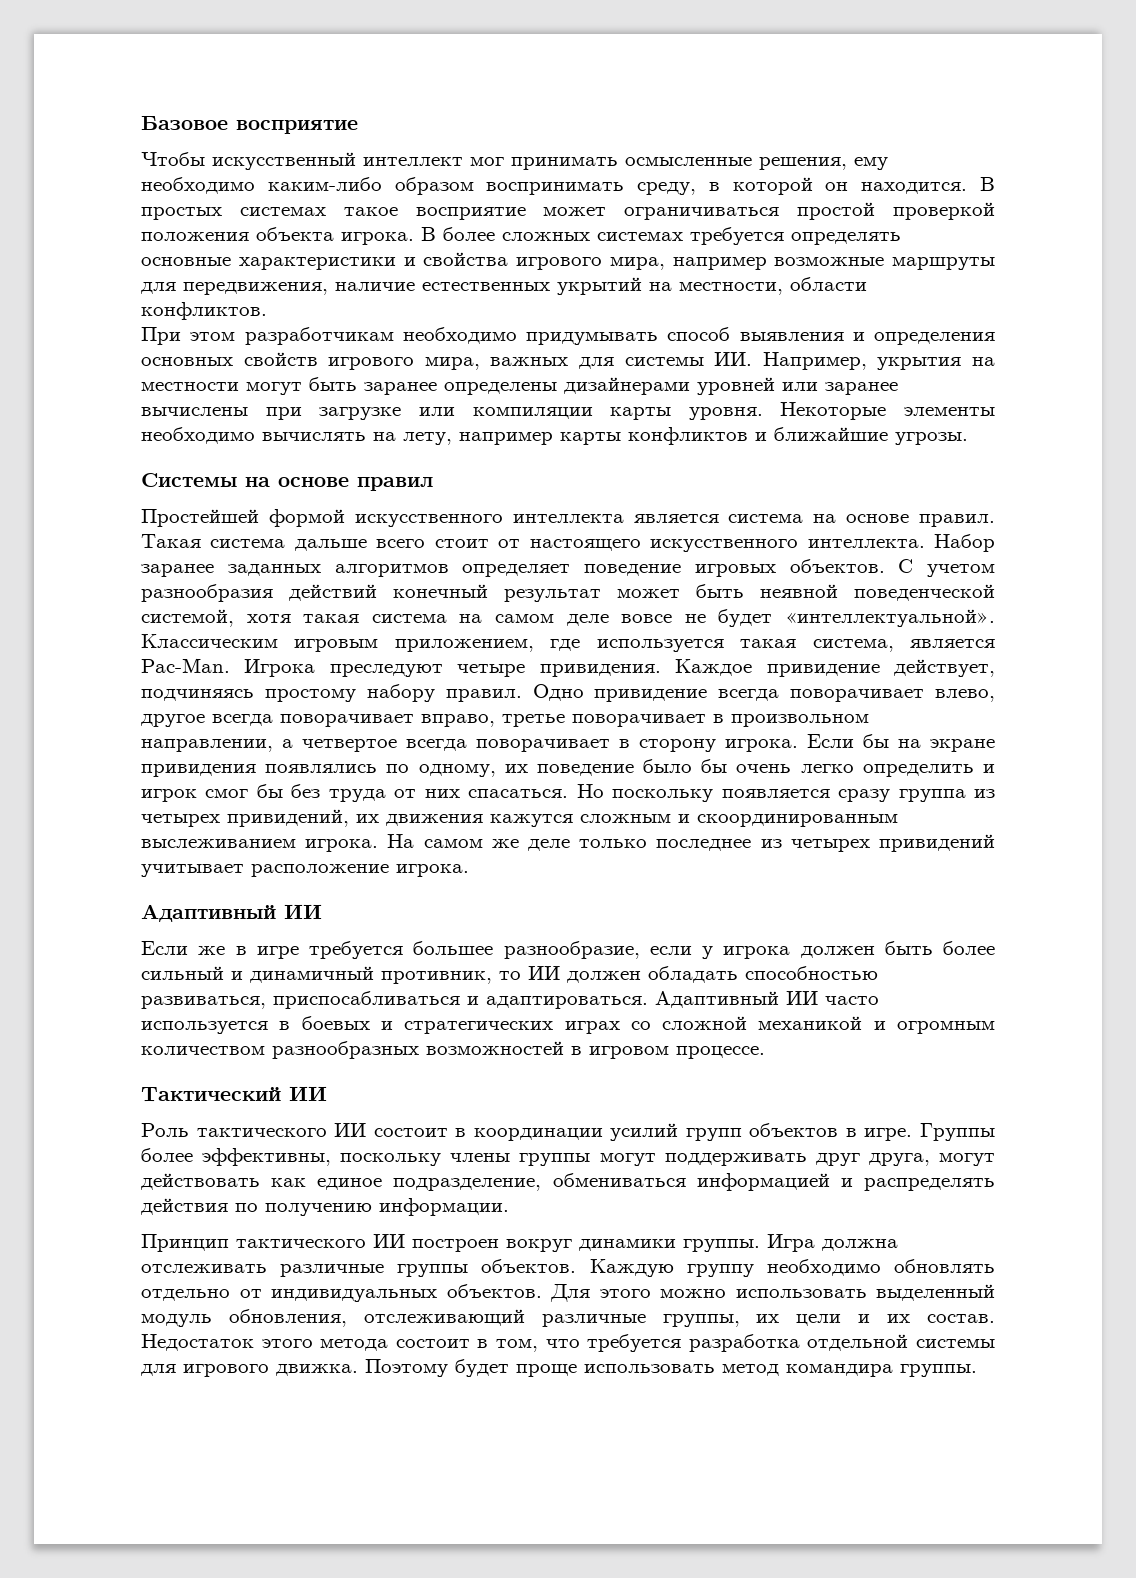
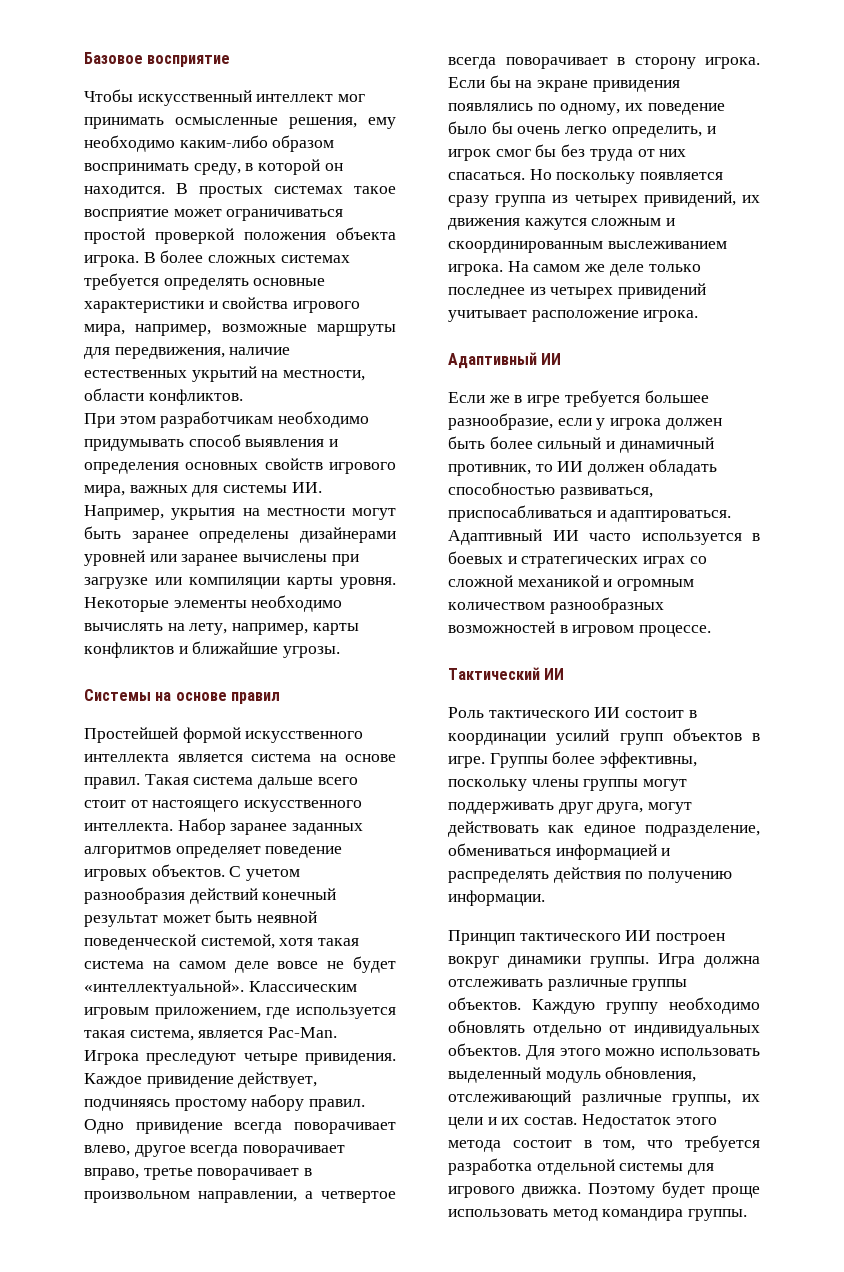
[672,257,767,270] например -> [135,324,212,336] например,
[459,432,553,445] например -> [232,623,309,635] например,
[862,764,974,777] определить -> [611,126,702,138] определить,

